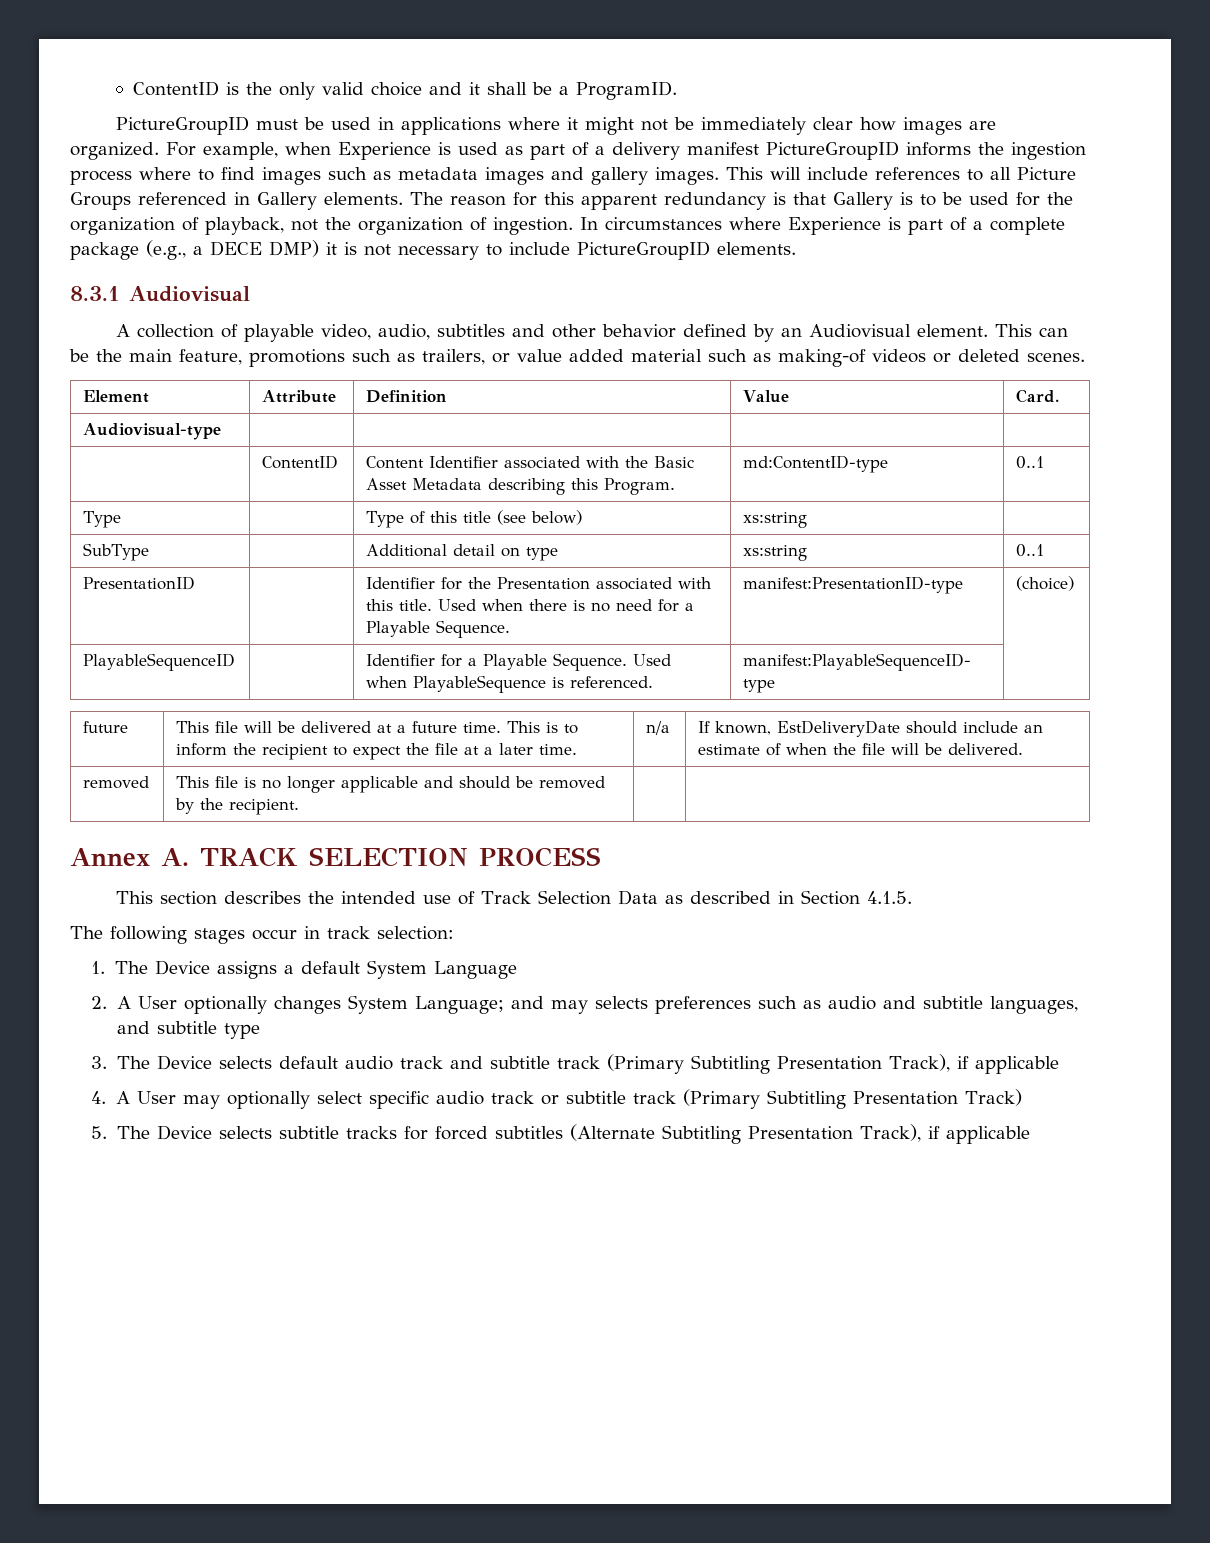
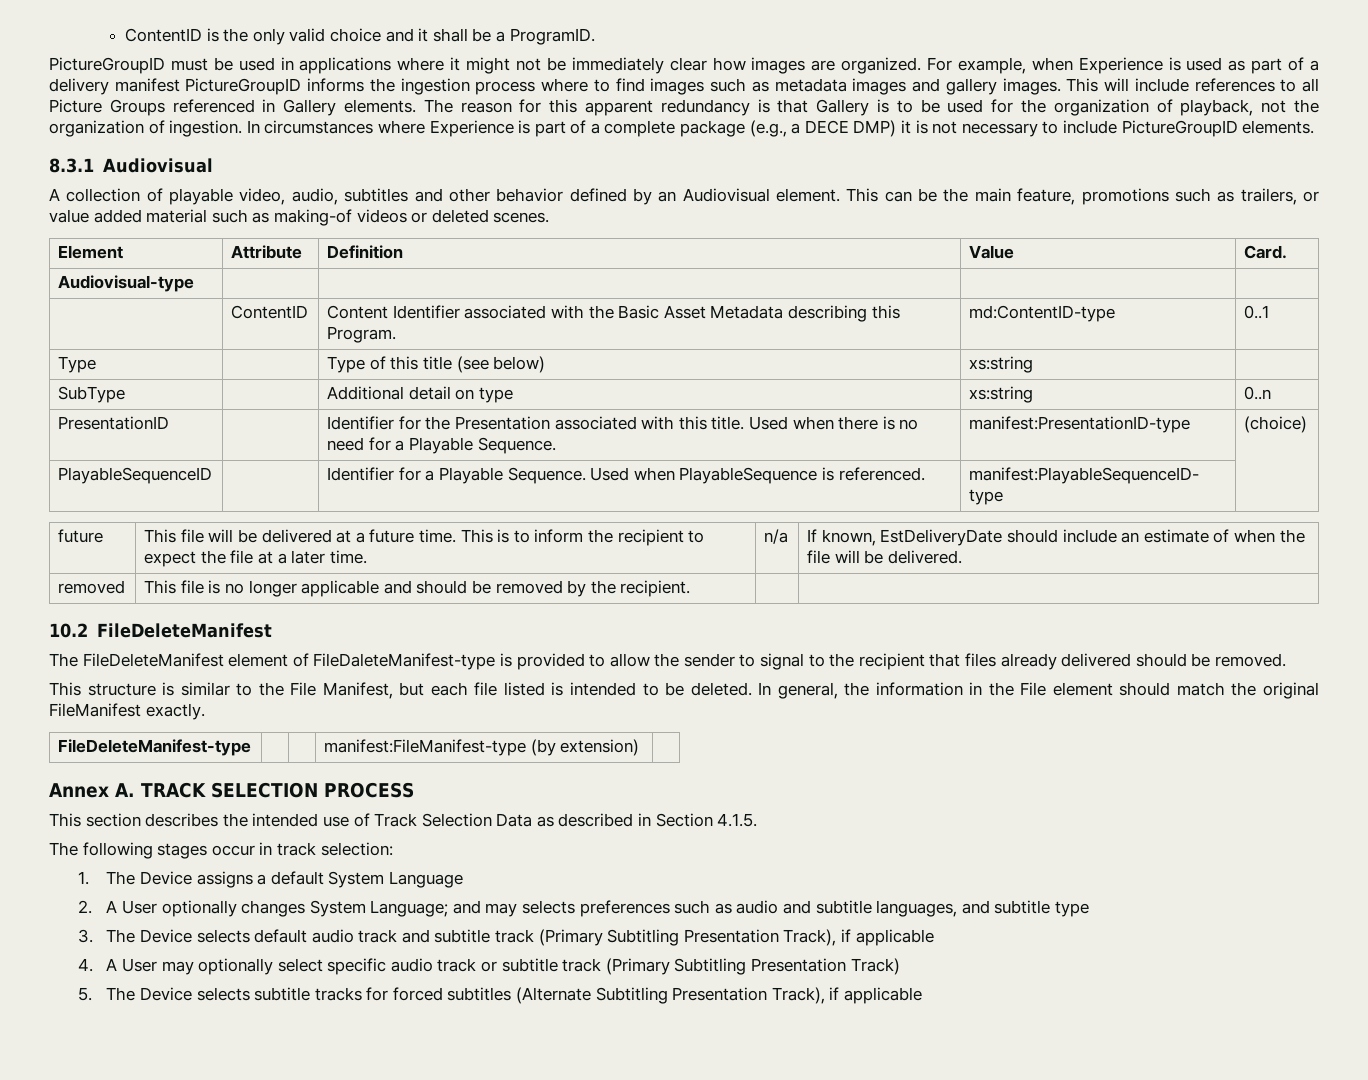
[1016,544,1045,557] 0..1 -> [1244,386,1272,400] 0..n
(300, 807) none -> [49,623,272,638] [49,653,1286,670] [49,682,1320,699] [49,703,205,720] [58,739,252,756] [324,739,640,756] // 10.2 FileDeleteManifest // The FileDeleteManifest element of FileDaleteManifest-type is provided to allow the sender to signal to the recipient that files already delivered should be removed. // This structure is similar to the File Manifest, but each file listed is intended to be deleted. In general, the information in the File element should match the original FileManifest exactly. // FileDeleteManifest-type | | | manifest:FileManifest-type (by extension) |

